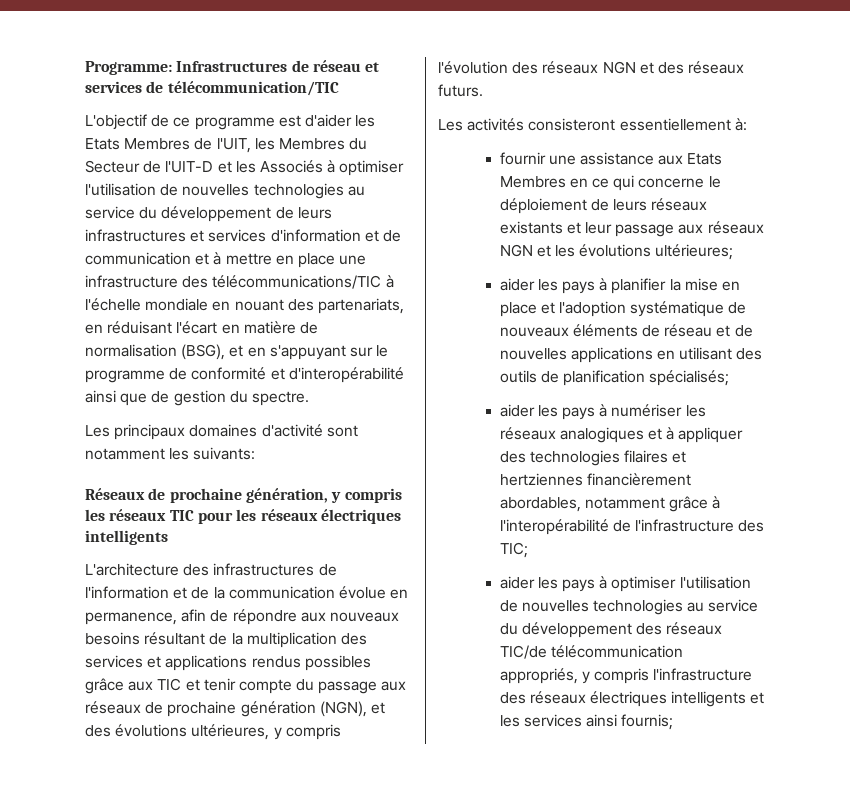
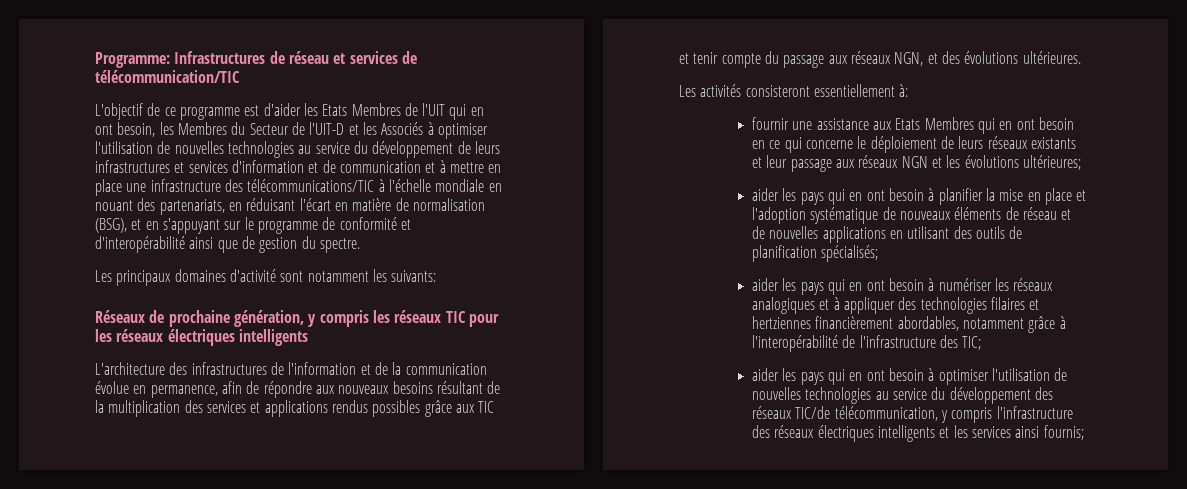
[216,138,251,153] l'UIT, -> [422,103,484,120] [95,122,156,137] l'UIT qui en ont besoin,
[145,701,385,717] [85,724,341,740] [438,61,745,74] [438,84,483,97] de prochaine génération (NGN), et des évolutions ultérieures, y compris l'évolution des réseaux NGN et des réseaux futurs. -> [894,51,1081,66] NGN, et des évolutions ultérieures.
(566, 182) none -> [978,117,1074,134] qui en ont besoin
(596, 287) none -> [828,188,925,205] qui en ont besoin
(596, 413) none -> [828,278,925,295] qui en ont besoin
(596, 585) none -> [828,368,925,385] qui en ont besoin
[550,645,683,658] [499,668,578,684] télécommunication appropriés, -> [834,406,938,421] télécommunication,

